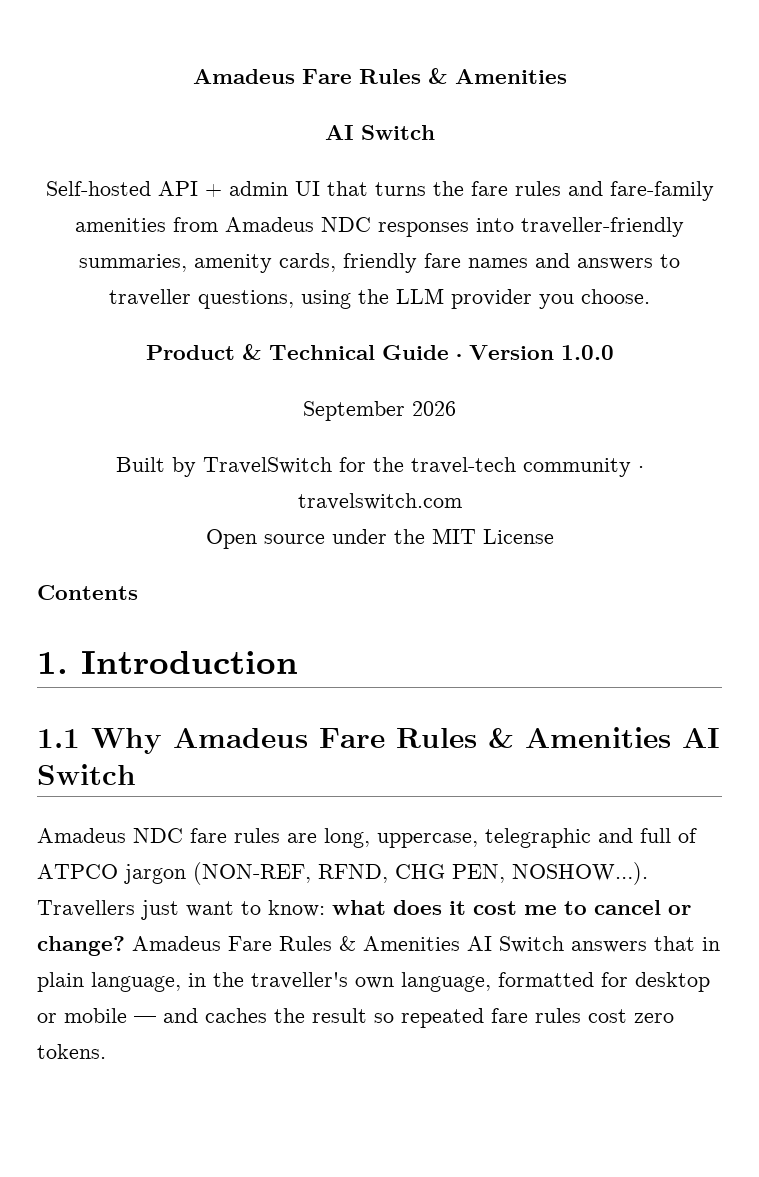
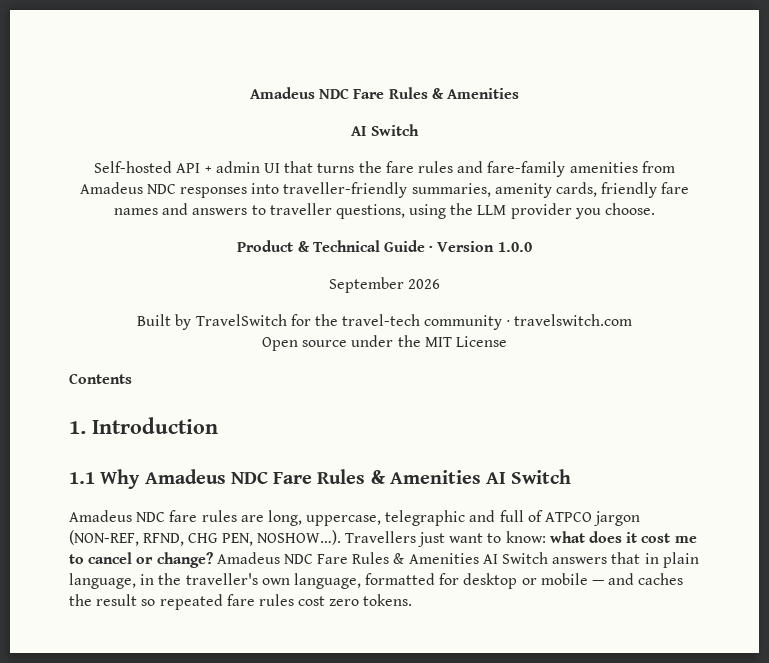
[192,69,295,84] Amadeus -> [250,87,350,99] Amadeus NDC
(308, 738) none -> [230,471,268,484] NDC
(221, 943) none -> [283,554,313,564] NDC

